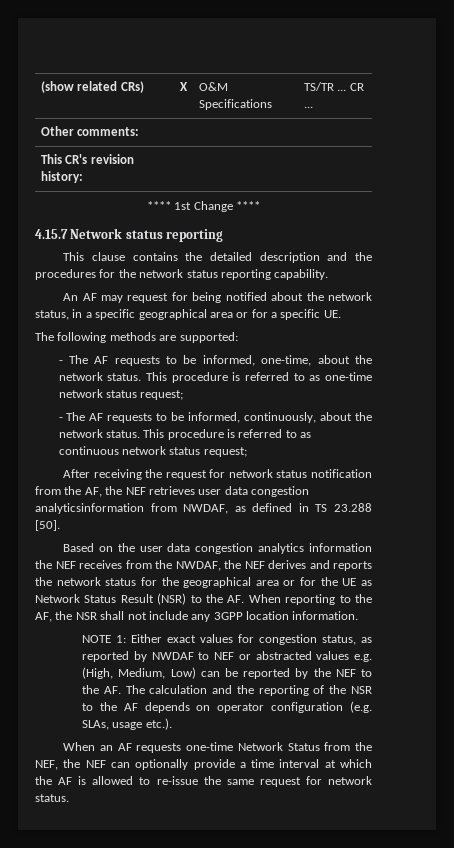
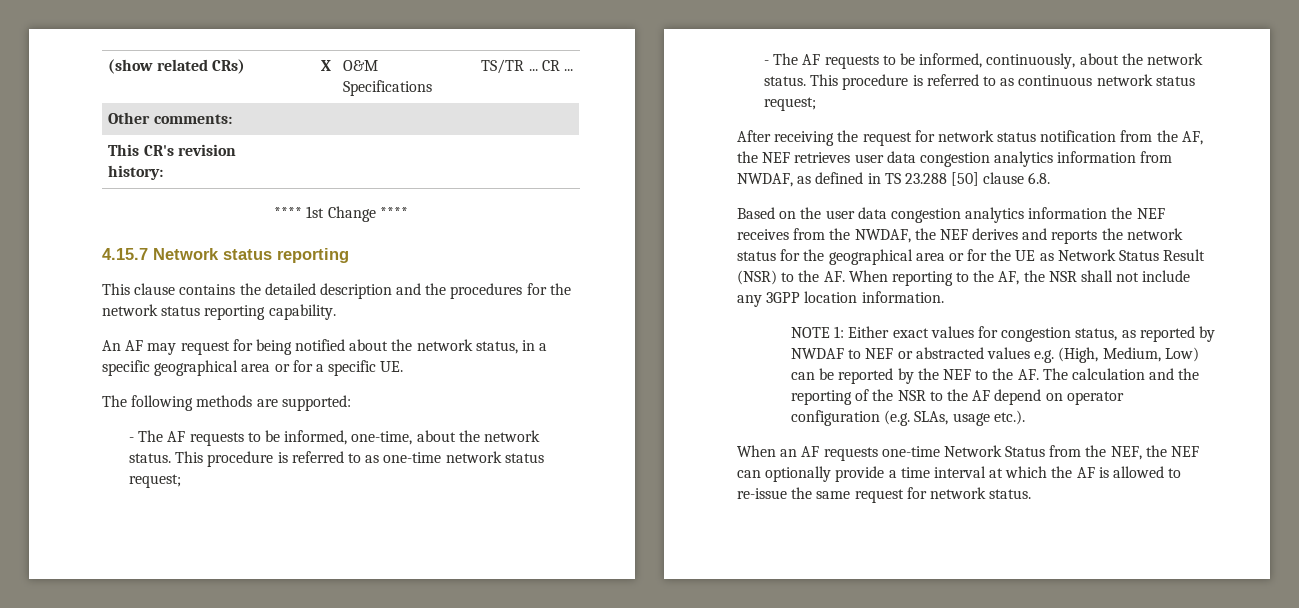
[35,503,144,514] analyticsinformation -> [994,151,1137,167] analytics information
[35,520,60,531] [50]. -> [951,172,1051,186] [50] clause 6.8.
[144,702,190,713] depends -> [994,389,1042,405] depend

